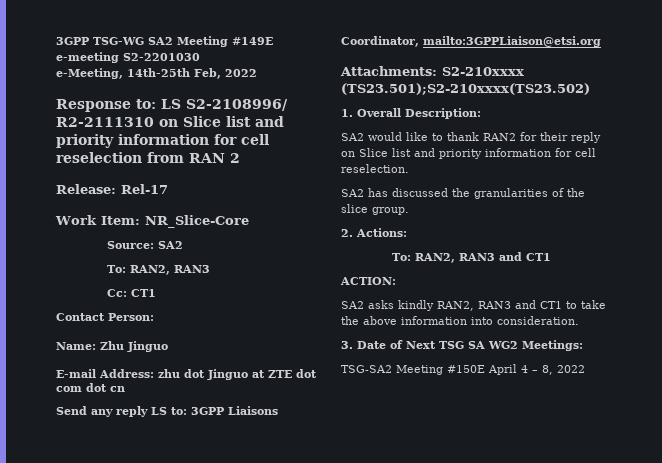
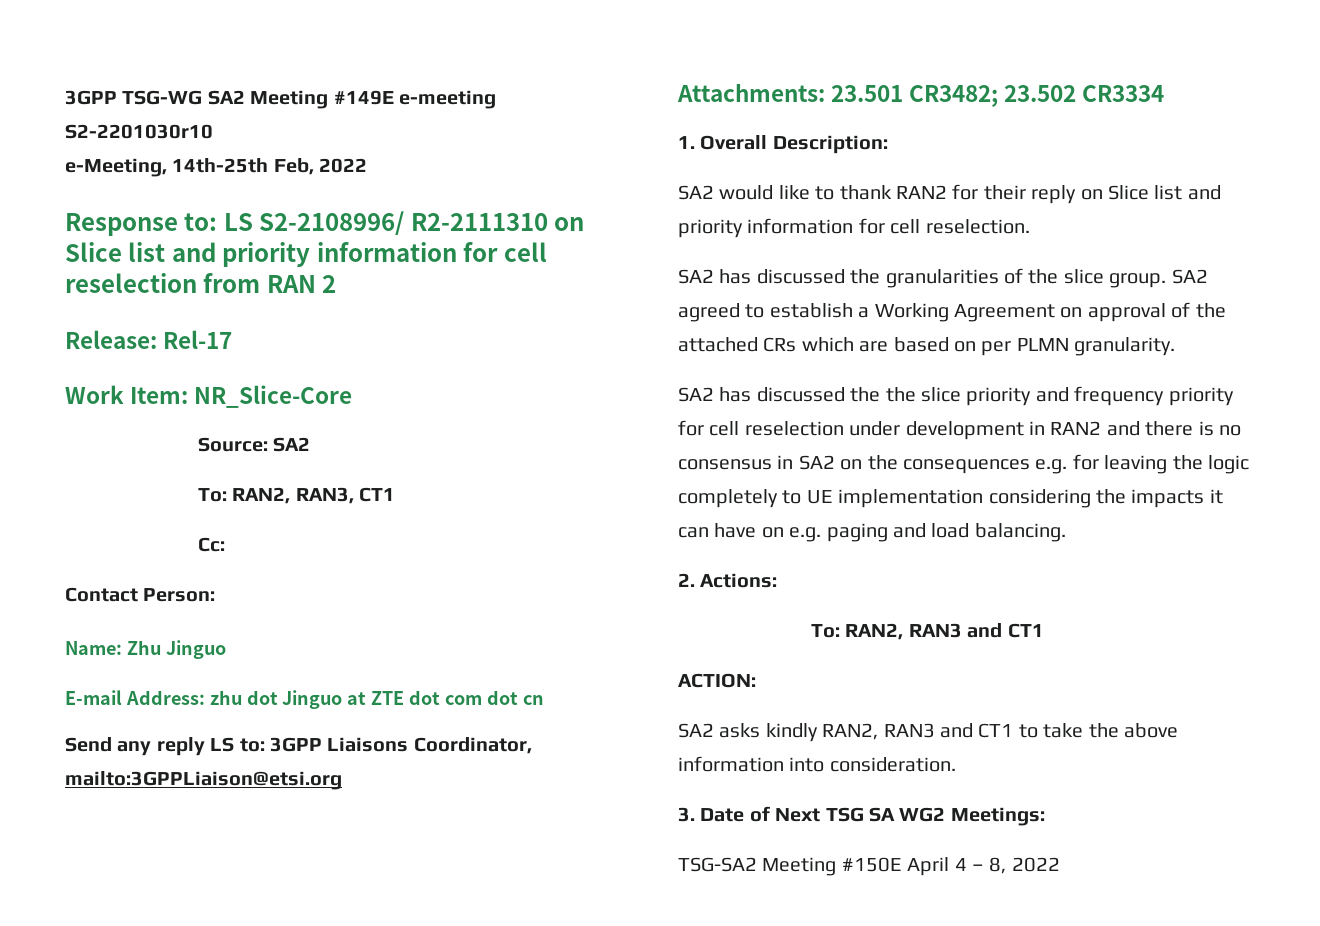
[123,53,200,61] S2-2201030 -> [65,124,213,139] S2-2201030r10
[174,265,211,273] RAN3 -> [295,487,396,504] RAN3, CT1
[131,289,157,297] CT1 -> (226, 544) none
[442,67,524,76] [341,83,590,95] S2-210xxxx (TS23.501);S2-210xxxx(TS23.502) -> [831,85,1165,107] 23.501 CR3482; 23.502 CR3334
(409, 211) none -> [1171,269,1208,284] [678,302,1226,322] [678,337,1176,356] [678,386,1234,406] [678,420,1241,440] [678,454,1249,474] [678,489,1223,508] [678,523,1066,542] SA2 agreed to establish a Working Agreement on approval of the attached CRs which are based on per PLMN granularity. // SA2 has discussed the the slice priority and frequency priority for cell reselection under development in RAN2 and there is no consensus in SA2 on the consequences e.g. for leaving the logic completely to UE implementation considering the impacts it can have on e.g. paging and load balancing.

